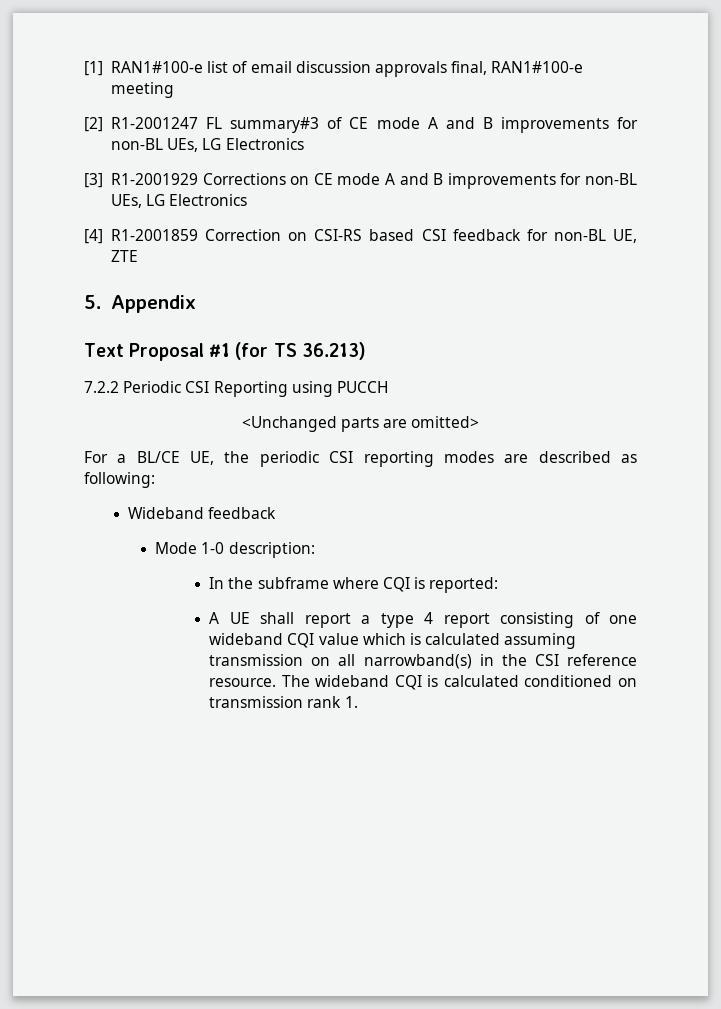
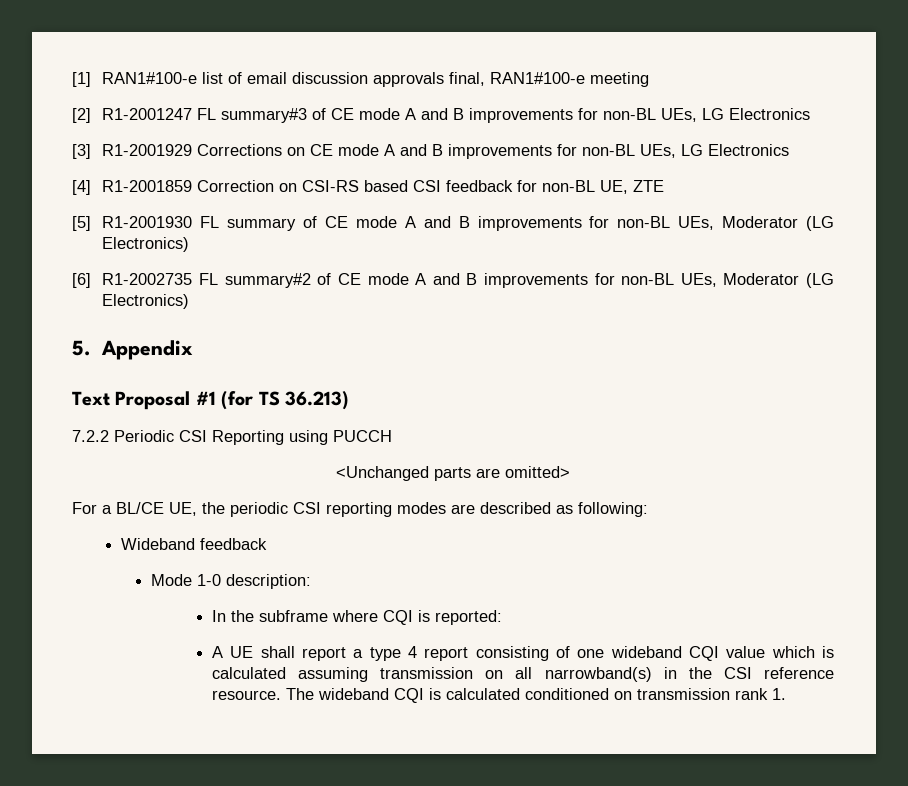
(139, 256) none -> [72,216,834,231] [102,237,190,252] [72,273,835,288] [102,294,190,309] // [5] R1-2001930 FL summary of CE mode A and B improvements for non-BL UEs, Moderator (LG Electronics) // [6] R1-2002735 FL summary#2 of CE mode A and B improvements for non-BL UEs, Moderator (LG Electronics)

